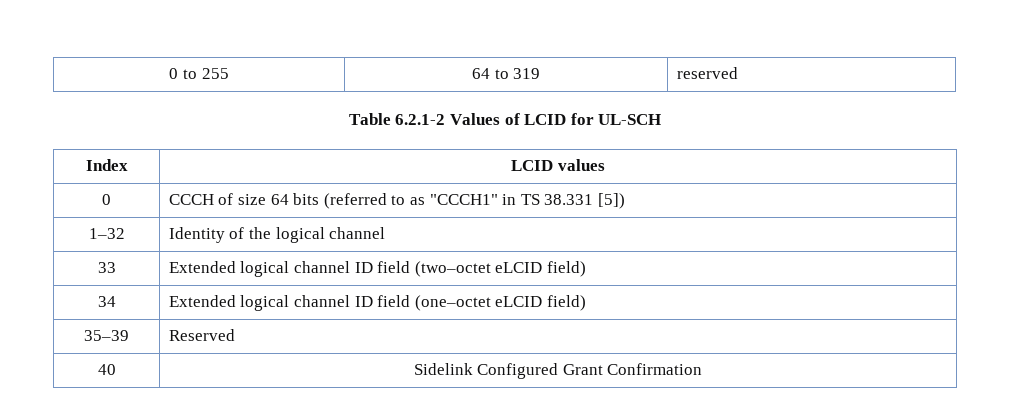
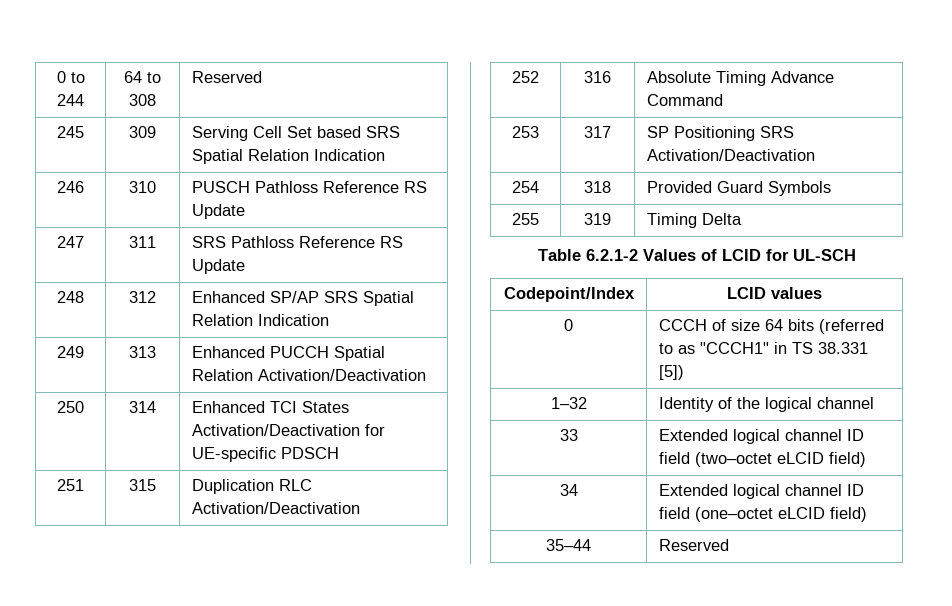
[201,68,229,79] 255 -> [57,94,84,106] 244
(509, 74) none -> [129,94,156,106] [191,71,262,83] [57,126,84,138] [129,126,156,138] [191,126,400,141] [191,149,385,164] [57,181,84,193] [129,181,156,193] [191,181,427,193] [191,204,245,219] [57,236,84,248] [129,236,156,248] [191,236,403,248] [191,259,245,274] [57,291,84,303] [129,291,156,303] [191,291,414,306] [191,314,329,326] [57,346,84,358] [129,346,156,358] [191,346,385,361] [191,369,426,381] [57,401,84,413] [129,401,156,413] [191,401,349,413] [191,424,385,436] [191,447,339,462] [57,479,84,491] [129,479,156,491] [191,479,312,494] [191,502,360,514] [512,71,539,83] [584,71,611,83] [646,71,834,86] [646,94,723,106] [512,126,539,138] [584,126,611,138] [646,126,794,141] [646,149,815,161] [512,181,539,193] [584,181,611,193] [646,181,831,196] [512,213,539,225] 308 | Reserved // 245 | 309 | Serving Cell Set based SRS Spatial Relation Indication // 246 | 310 | PUSCH Pathloss Reference RS Update // 247 | 311 | SRS Pathloss Reference RS Update // 248 | 312 | Enhanced SP/AP SRS Spatial Relation Indication // 249 | 313 | Enhanced PUCCH Spatial Relation Activation/Deactivation // 250 | 314 | Enhanced TCI States Activation/Deactivation for UE-specific PDSCH // 251 | 315 | Duplication RLC Activation/Deactivation // 252 | 316 | Absolute Timing Advance Command // 253 | 317 | SP Positioning SRS Activation/Deactivation // 254 | 318 | Provided Guard Symbols // 255 |
[676,67,738,79] reserved -> [646,213,742,228] Timing Delta
[85,159,128,171] Index -> [503,287,635,302] Codepoint/Index
[84,330,129,341] [168,329,235,341] [97,364,116,375] [413,363,703,379] 35–39 | Reserved // 40 | Sidelink Configured Grant Confirmation -> [546,539,591,551] [658,539,729,551] 35–44 | Reserved

